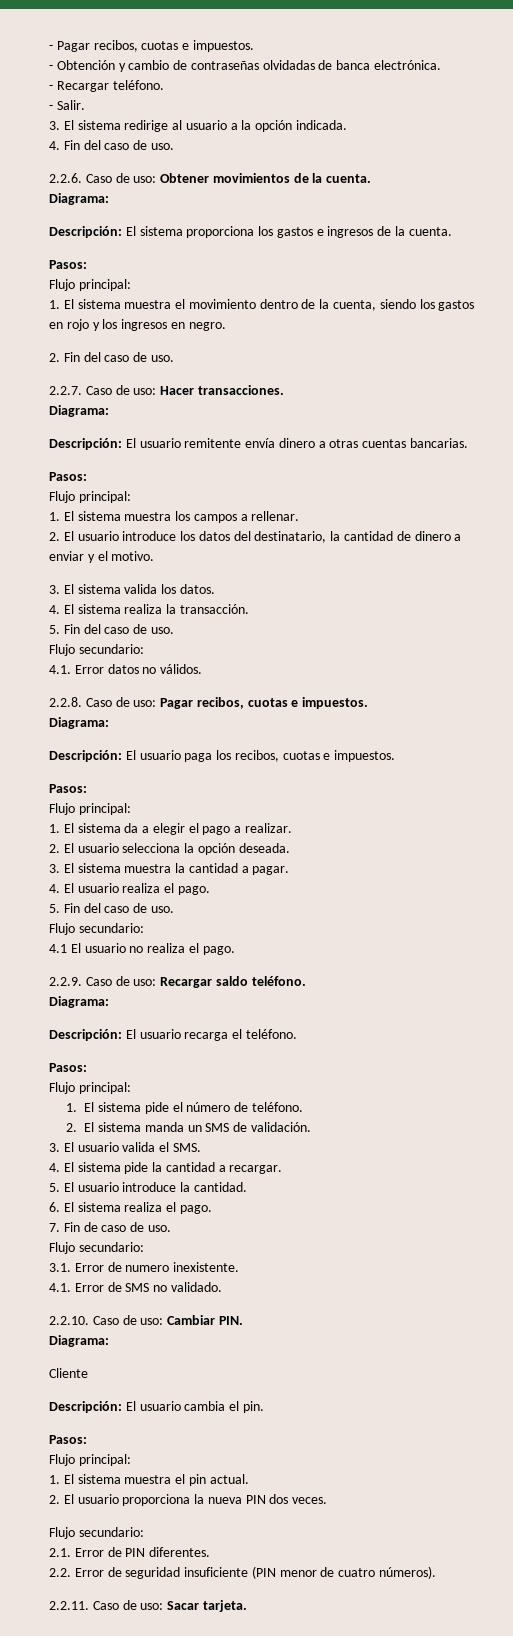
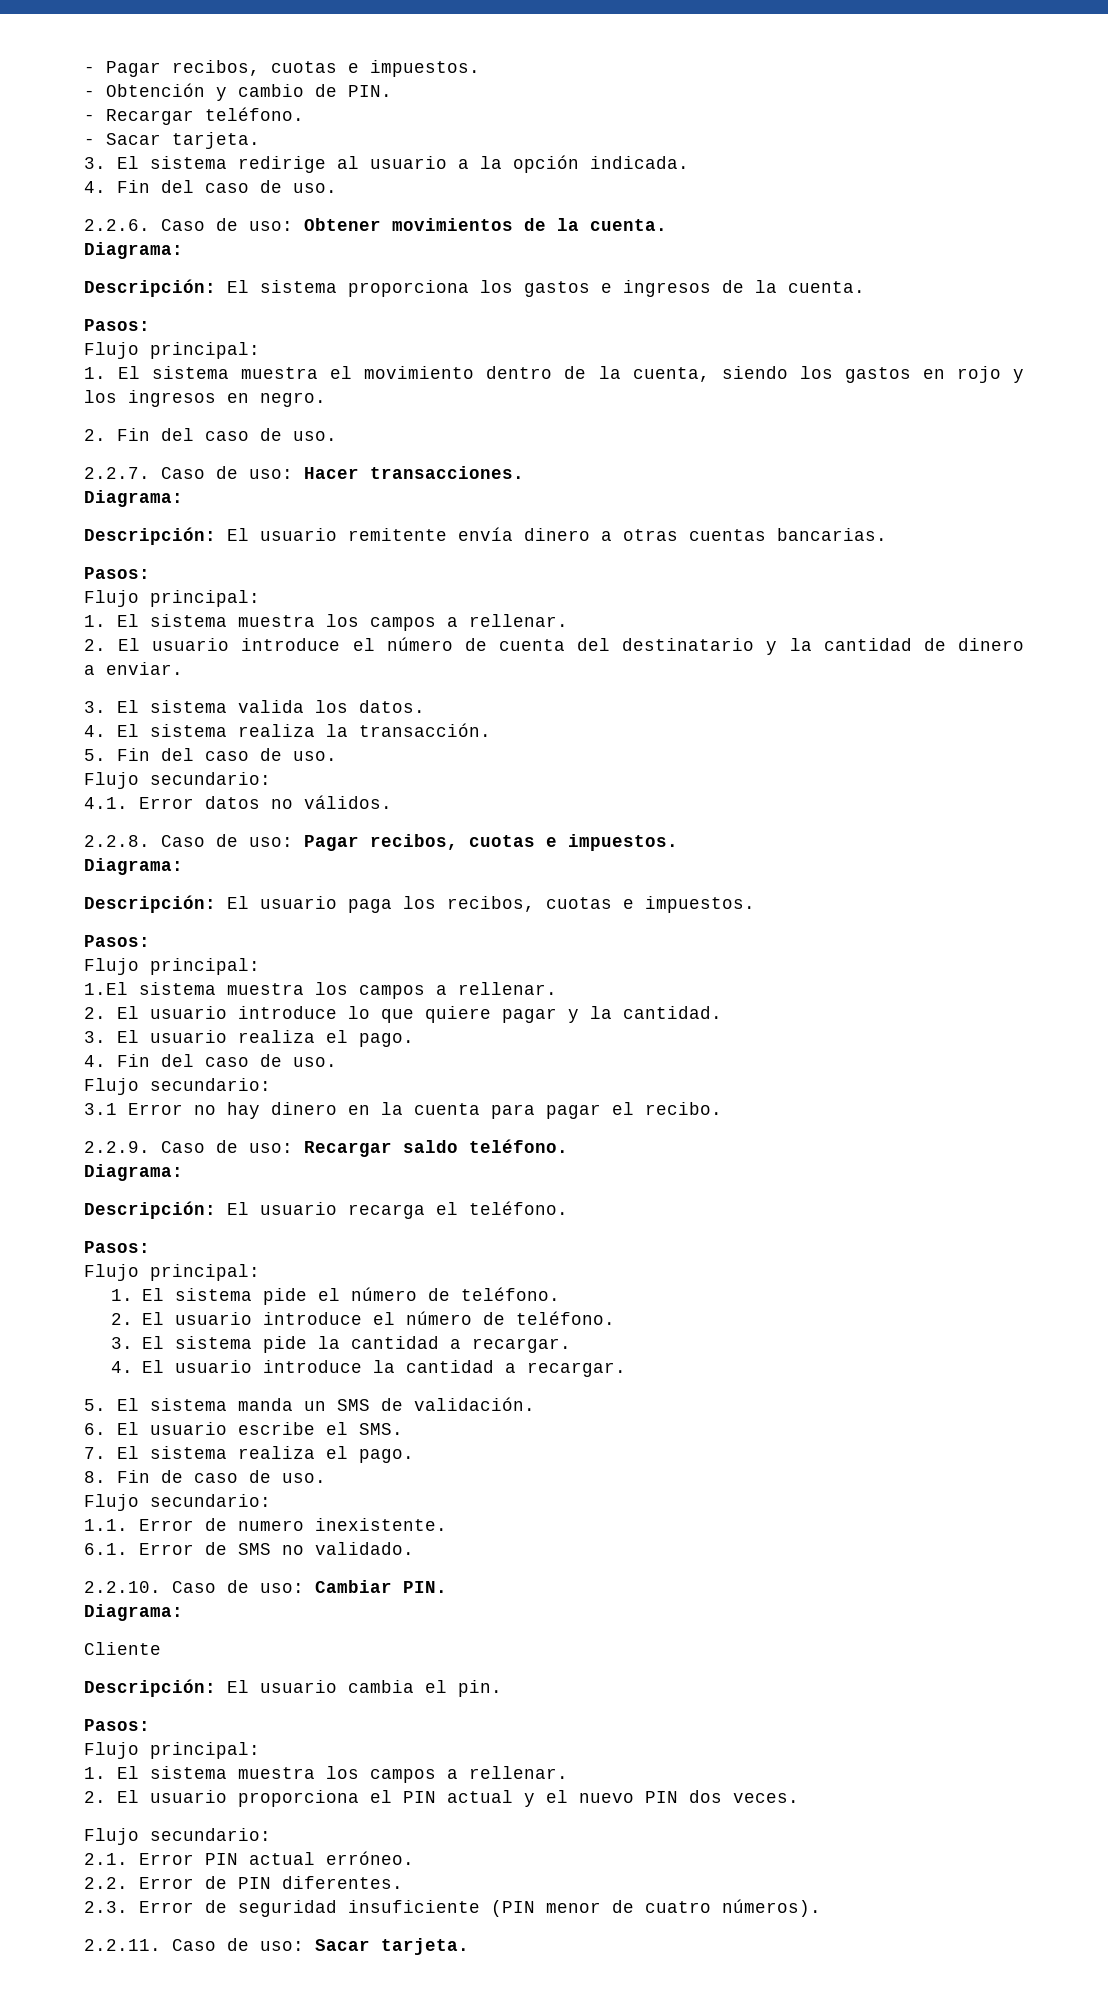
[190,60,442,70] contraseñas olvidadas de banca electrónica. -> [348,85,392,97] PIN.
[56,100,85,110] Salir. -> [106,132,260,149] Sacar tarjeta.
[180,531,327,543] los datos del destinatario, -> [352,637,778,655] el número de cuenta del destinatario y
[49,551,155,563] enviar y el motivo. -> [106,662,183,675] enviar.
[49,823,293,835] [49,843,290,855] [49,863,290,875] [49,884,60,893] 1. El sistema da a elegir el pago a realizar. // 2. El usuario selecciona la opción deseada. // 3. El sistema muestra la cantidad a pagar. // 4. -> [84,982,557,999] [84,1006,722,1023] [84,1031,106,1043] 1.El sistema muestra los campos a rellenar. // 2. El usuario introduce lo que quiere pagar y la cantidad. // 3.
[49,903,174,913] [49,923,144,935] [49,943,235,955] 5. Fin del caso de uso. // Flujo secundario: // 4.1 El usuario no realiza el pago. -> [84,1054,337,1067] [84,1078,271,1095] [84,1102,722,1119] 4. Fin del caso de uso. // Flujo secundario: // 3.1 Error no hay dinero en la cuenta para pagar el recibo.
(95, 1127) none -> [174,1311,615,1325] [111,1336,571,1353] [111,1360,626,1377] [84,1398,139,1411] usuario introduce el número de teléfono. // 3. El sistema pide la cantidad a recargar. // 4. El usuario introduce la cantidad a recargar. // 5. El
[49,1142,156,1152] 3. El usuario valida -> [84,1422,315,1435] 6. El usuario escribe
[49,1162,283,1174] [49,1182,247,1192] [49,1202,60,1212] 4. El sistema pide la cantidad a recargar. // 5. El usuario introduce la cantidad. // 6. -> [84,1447,106,1459] 7.
[49,1223,60,1232] 7. -> [84,1471,106,1483] 8.
[49,1263,71,1272] 3.1. -> [84,1519,128,1531] 1.1.
[49,1283,71,1292] 4.1. -> [84,1543,128,1555] 6.1.
[175,1474,249,1486] el pin actual. -> [326,1766,568,1783] los campos a rellenar.
[194,1494,242,1504] la nueva -> [370,1790,634,1807] el PIN actual y el nuevo
(104, 1552) none -> [205,1851,414,1865] [84,1877,194,1889] PIN actual erróneo. // 2.2. Error
[49,1568,71,1577] 2.2. -> [84,1901,128,1913] 2.3.

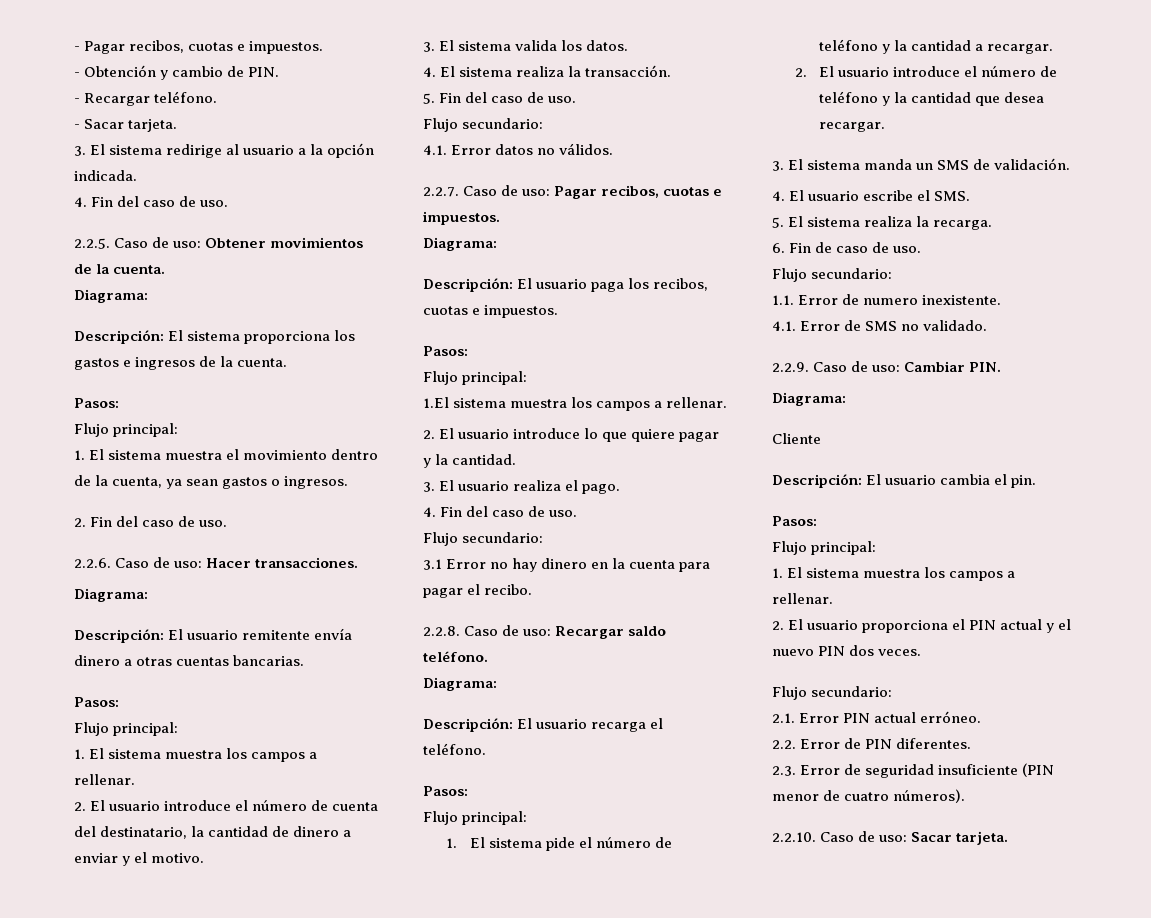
[84,219,150,231] 2.2.6. -> [74,238,110,249] 2.2.5.
[721,366,1025,383] [84,390,326,407] siendo los gastos en rojo y los ingresos en negro. -> [166,476,349,489] ya sean gastos o ingresos.
[84,467,150,479] 2.2.7. -> [74,558,111,568] 2.2.6.
[622,638,778,655] destinatario y -> [100,826,188,839] destinatario,
[106,662,183,675] enviar. -> [74,852,205,866] enviar y el motivo.
[84,835,150,847] 2.2.8. -> [423,187,459,197] 2.2.7.
[84,1141,150,1153] 2.2.9. -> [423,626,460,636] 2.2.8.
[460,1287,560,1301] [111,1311,615,1325] [111,1336,571,1353] [111,1360,626,1377] [84,1399,106,1411] teléfono. // 2. El usuario introduce el número de teléfono. // 3. El sistema pide la cantidad a recargar. // 4. El usuario introduce la cantidad a recargar. // 5. -> [818,39,1053,54] [795,66,1057,77] [818,91,1044,106] [818,122,885,132] [772,161,784,171] teléfono y la cantidad a recargar. // 2. El usuario introduce el número de teléfono y la cantidad que desea recargar. // 3.
[84,1423,106,1435] 6. -> [772,191,785,201] 4.
[84,1446,414,1463] [84,1471,106,1483] 7. El sistema realiza el pago. // 8. -> [772,216,993,230] [772,243,785,253] 5. El sistema realiza la recarga. // 6.
[84,1543,128,1555] 6.1. -> [772,321,796,331] 4.1.
[84,1581,161,1593] 2.2.10. -> [772,362,809,372] 2.2.9.
[84,1939,161,1951] 2.2.11. -> [772,832,816,842] 2.2.10.

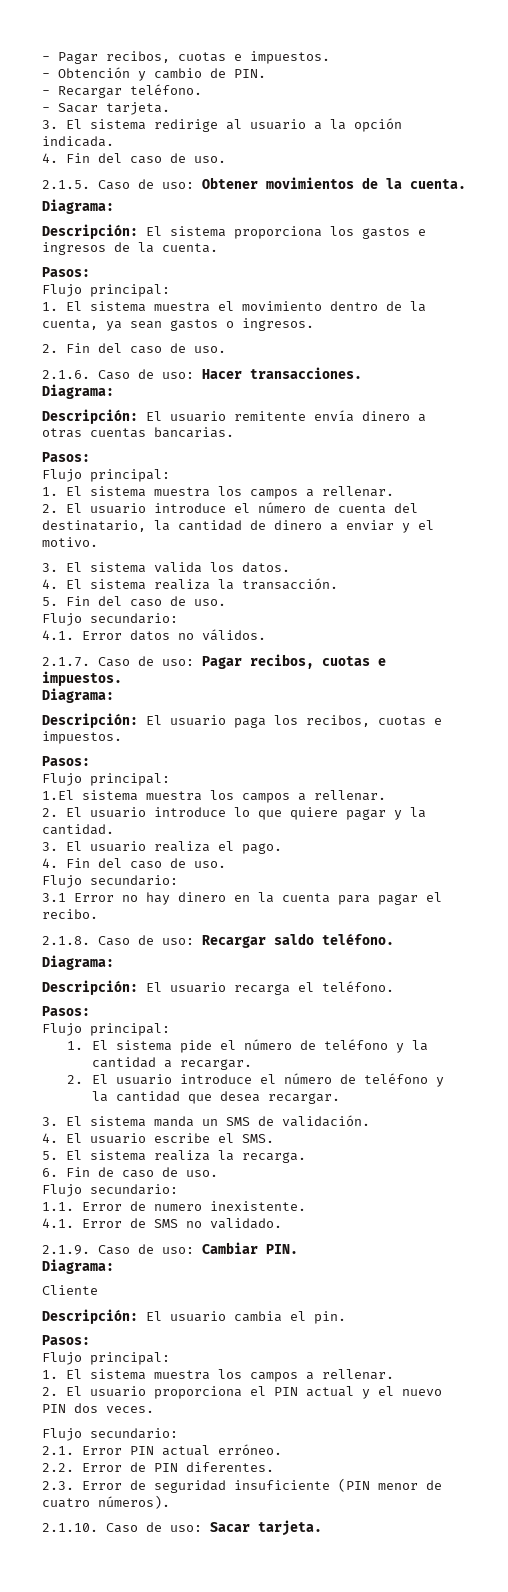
[74,238,110,249] 2.2.5. -> [42,180,90,189] 2.1.5.
[74,558,111,568] 2.2.6. -> [42,370,90,379] 2.1.6.
[423,187,459,197] 2.2.7. -> [42,657,90,667] 2.1.7.
[423,626,460,636] 2.2.8. -> [42,936,90,945] 2.1.8.
[772,362,809,372] 2.2.9. -> [42,1245,90,1255] 2.1.9.
[772,832,816,842] 2.2.10. -> [42,1523,98,1532] 2.1.10.

